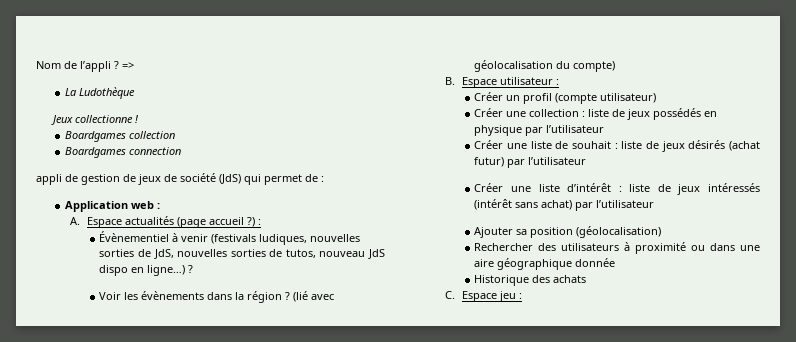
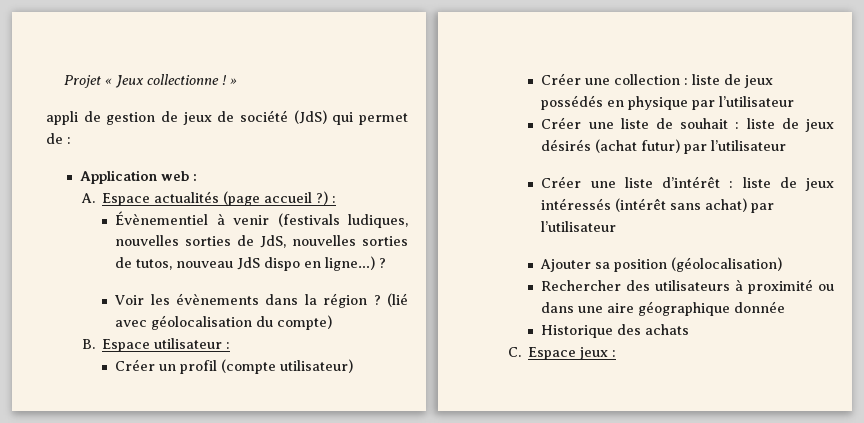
[36,61,134,72] [65,87,136,99] Nom de l’appli ? => // La Ludothèque // -> [63,75,112,88] Projet «
[65,131,176,142] [65,147,182,158] // Boardgames collection // Boardgames connection -> [229,78,237,85] »
[499,291,517,302] jeu -> [578,347,608,360] jeux

